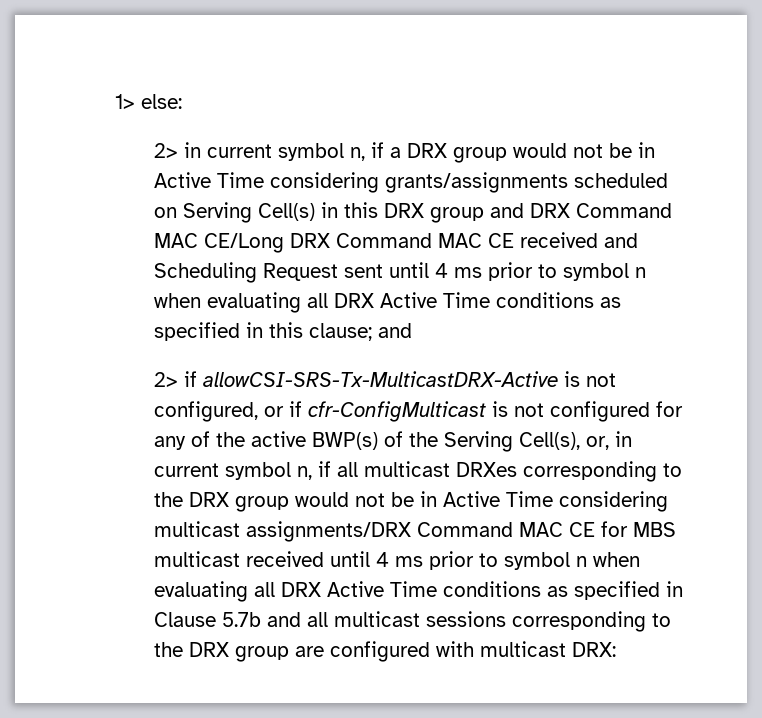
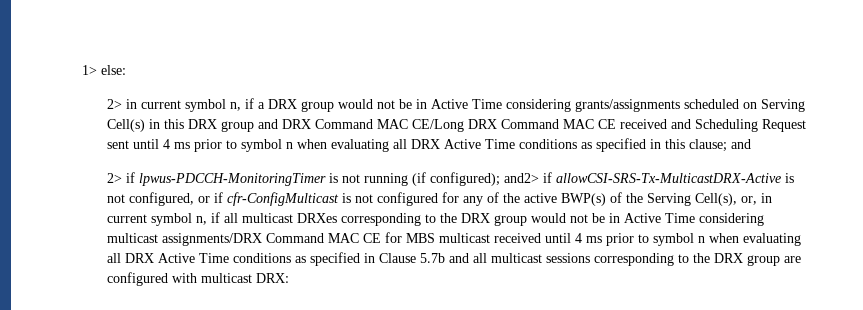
(198, 379) none -> [138,172,552,186] lpwus-PDCCH-MonitoringTimer is not running (if configured); and2> if

